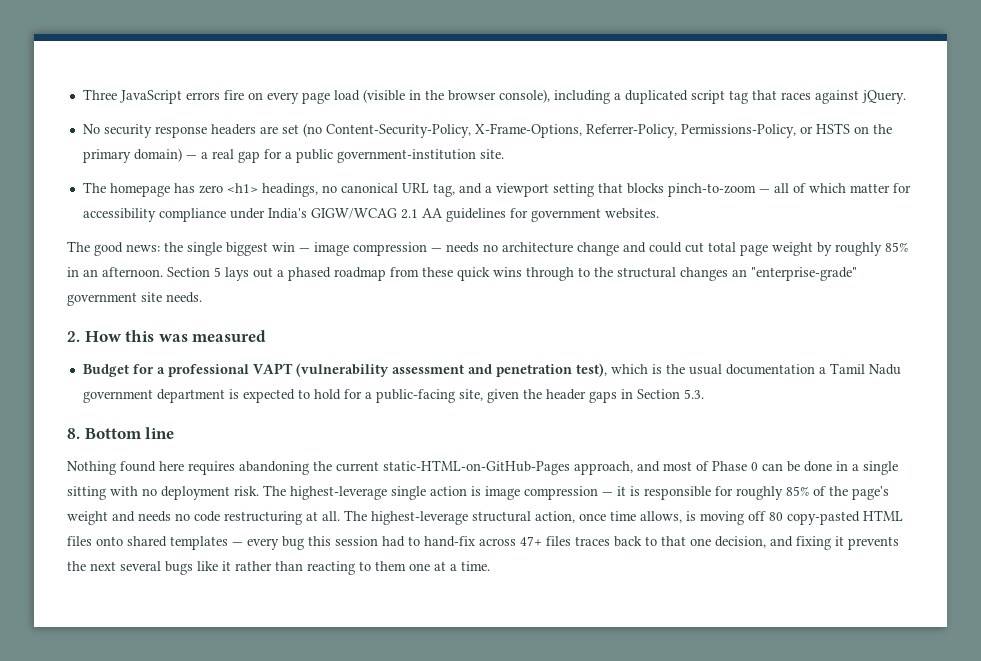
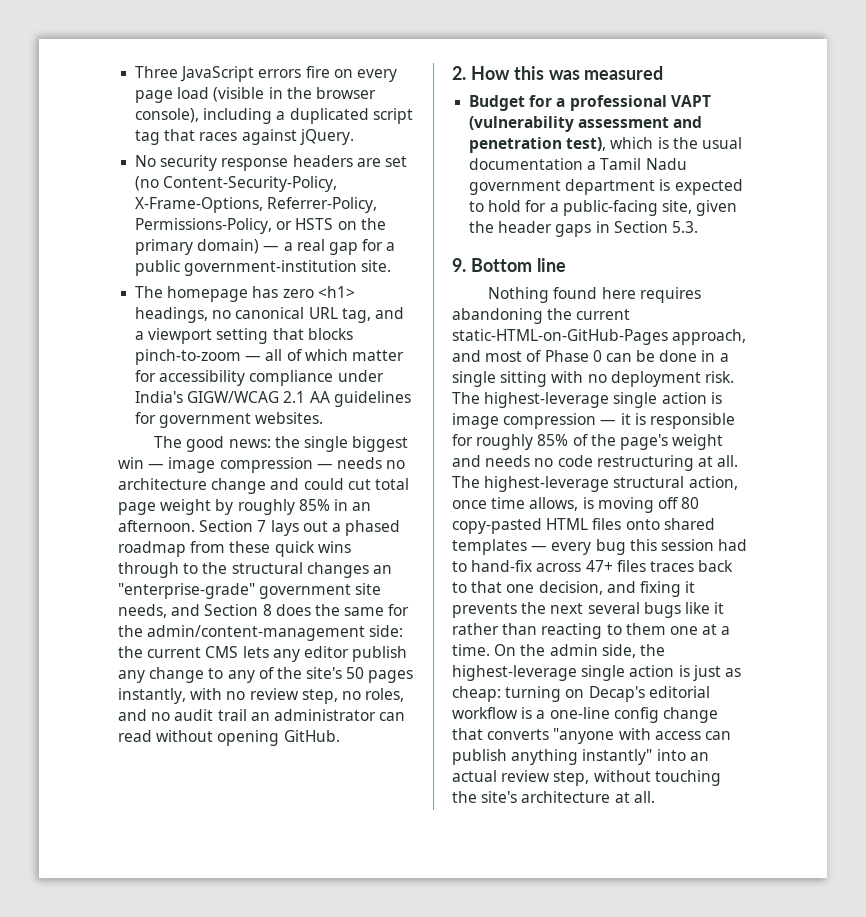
[214,267,221,277] 5 -> [257,520,267,532] 7
[166,292,202,303] needs. -> [118,604,410,618] [118,625,404,641] [118,646,408,662] [118,667,414,683] [118,688,405,704] [118,709,406,721] [118,730,340,746] needs, and Section 8 does the same for the admin/content-management side: the current CMS lets any editor publish any change to any of the site's 50 pages instantly, with no review step, no roles, and no audit trail an administrator can read without opening GitHub.
[67,428,80,439] 8. -> [452,258,466,272] 9.
(490, 566) none -> [494,644,665,658] [452,665,741,681] [452,686,710,702] [452,707,718,723] [452,728,731,744] [452,749,709,765] [452,770,721,786] [452,791,655,803] On the admin side, the highest-leverage single action is just as cheap: turning on Decap's editorial workflow is a one-line config change that converts "anyone with access can publish anything instantly" into an actual review step, without touching the site's architecture at all.

